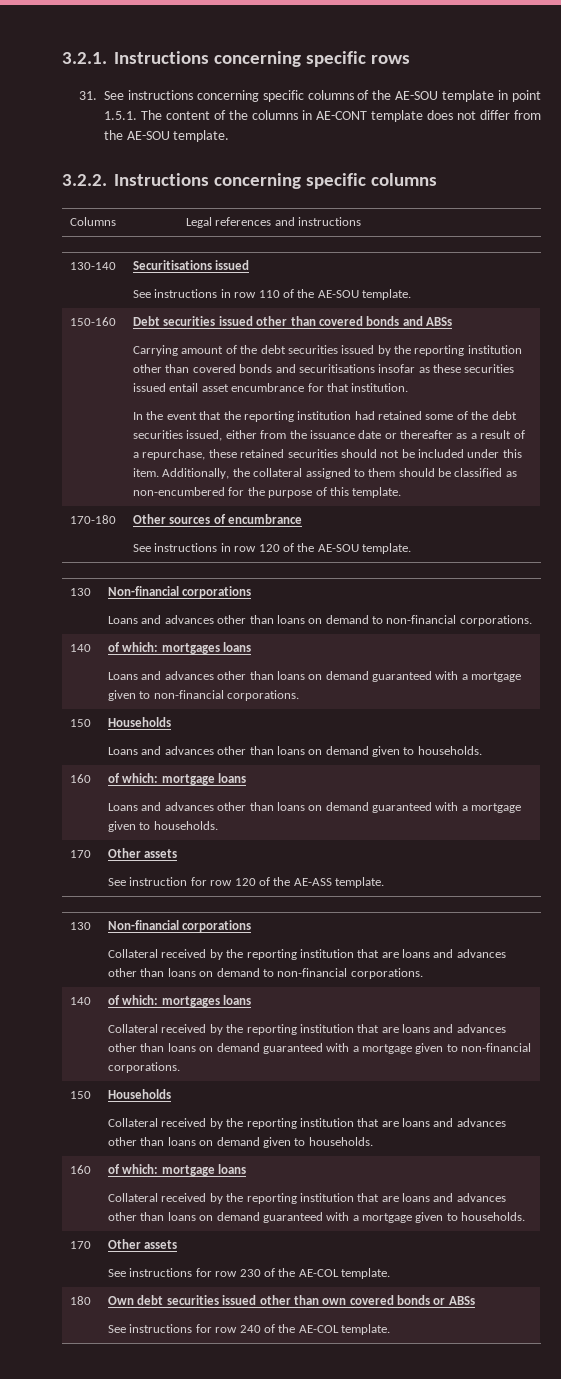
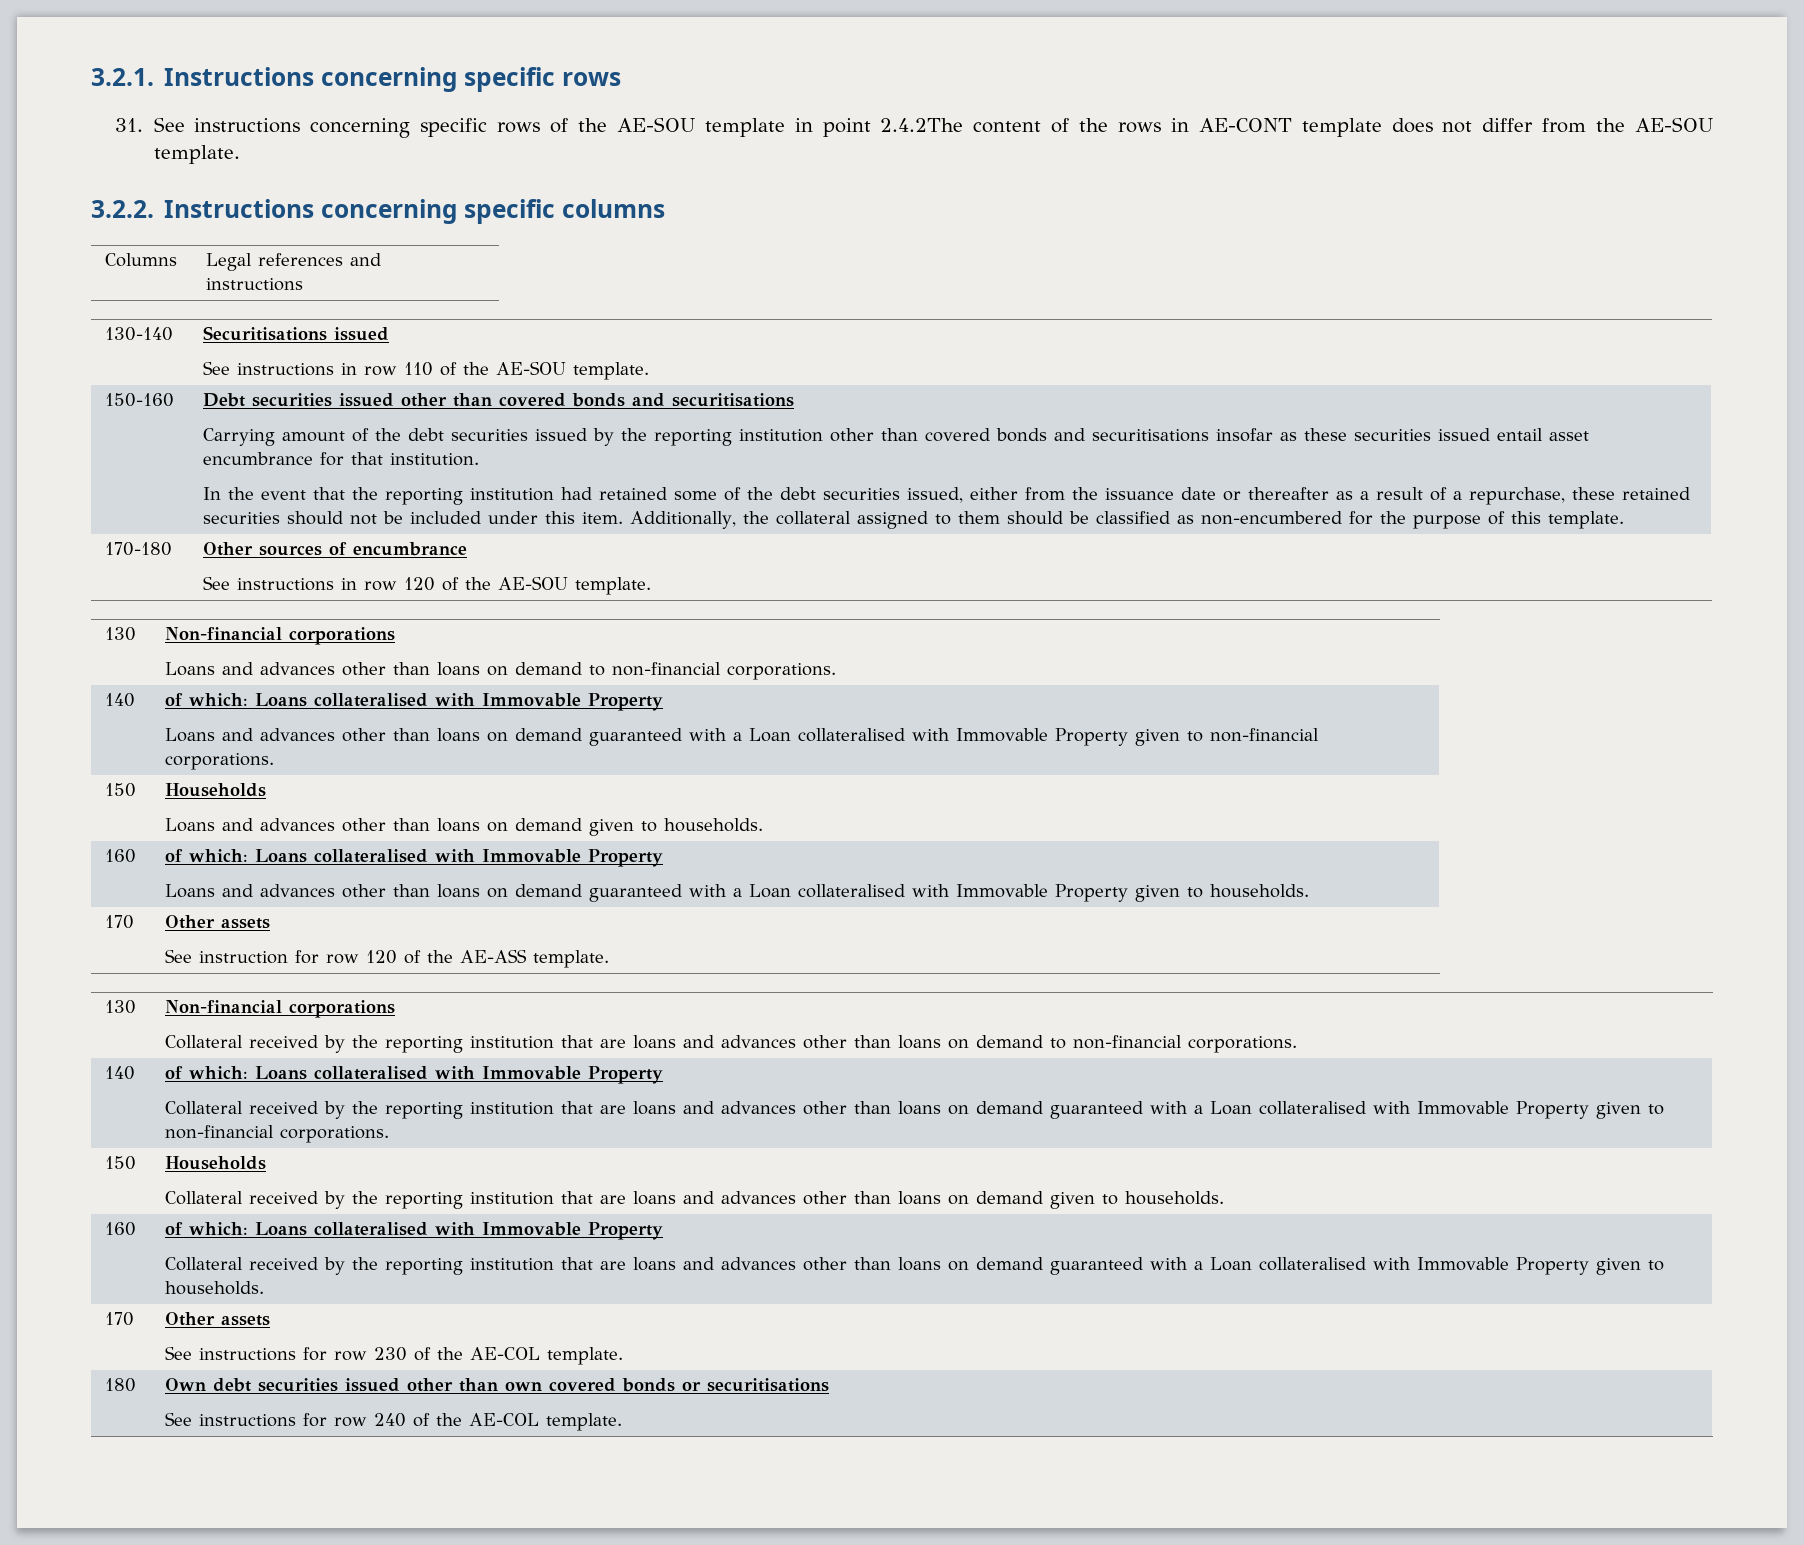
[307,90,354,100] columns -> [497,122,541,133] rows
[103,110,162,120] 1.5.1. The -> [880,118,964,132] 2.4.2The
[251,110,298,120] columns -> [1117,122,1161,133] rows
[426,317,453,326] ABSs -> [672,393,795,407] securitisations
[161,642,252,654] mortgages loans -> [255,693,664,711] Loans collateralised with Immovable Property
[471,672,522,682] mortgage -> [749,728,1129,746] Loan collateralised with Immovable Property
[161,773,247,785] mortgage loans -> [255,849,664,867] Loans collateralised with Immovable Property
[471,803,522,813] mortgage -> [749,884,1129,902] Loan collateralised with Immovable Property
[161,995,252,1007] mortgages loans -> [255,1066,664,1084] Loans collateralised with Immovable Property
[362,1044,413,1054] mortgage -> [1210,1101,1590,1119] Loan collateralised with Immovable Property
[161,1164,247,1176] mortgage loans -> [255,1222,664,1240] Loans collateralised with Immovable Property
[362,1213,413,1223] mortgage -> [1210,1257,1590,1275] Loan collateralised with Immovable Property
[448,1296,475,1305] ABSs -> [707,1378,830,1392] securitisations

